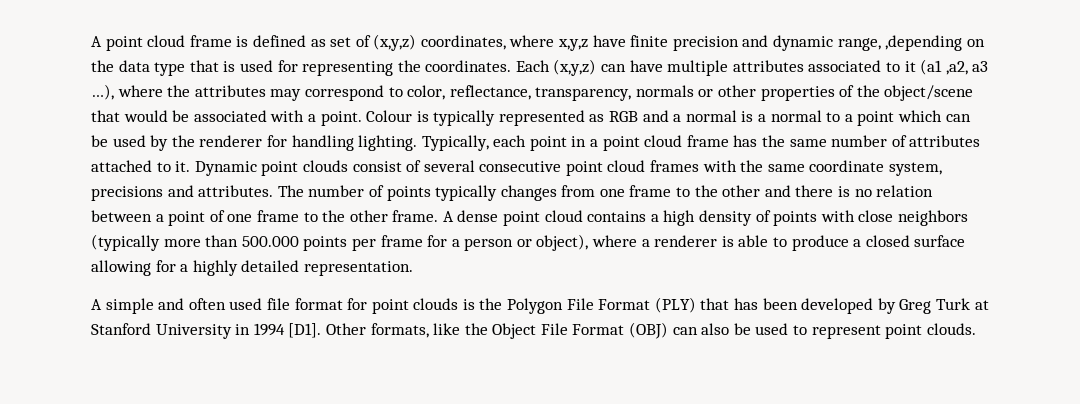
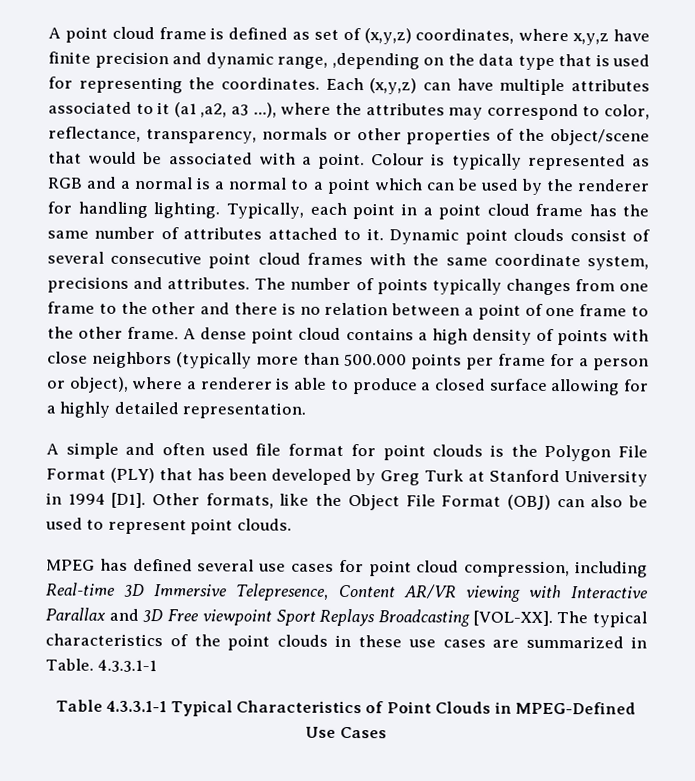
(976, 329) none -> [46,558,648,578] [45,582,649,602] [45,607,647,628] [45,633,647,651] [45,658,158,673] [55,699,637,717] [305,726,387,739] // MPEG has defined several use cases for point cloud compression, including Real-time 3D Immersive Telepresence, Content AR/VR viewing with Interactive Parallax and 3D Free viewpoint Sport Replays Broadcasting [VOL-XX]. The typical characteristics of the point clouds in these use cases are summarized in Table. 4.3.3.1-1 // Table 4.3.3.1-1 Typical Characteristics of Point Clouds in MPEG-Defined Use Cases

